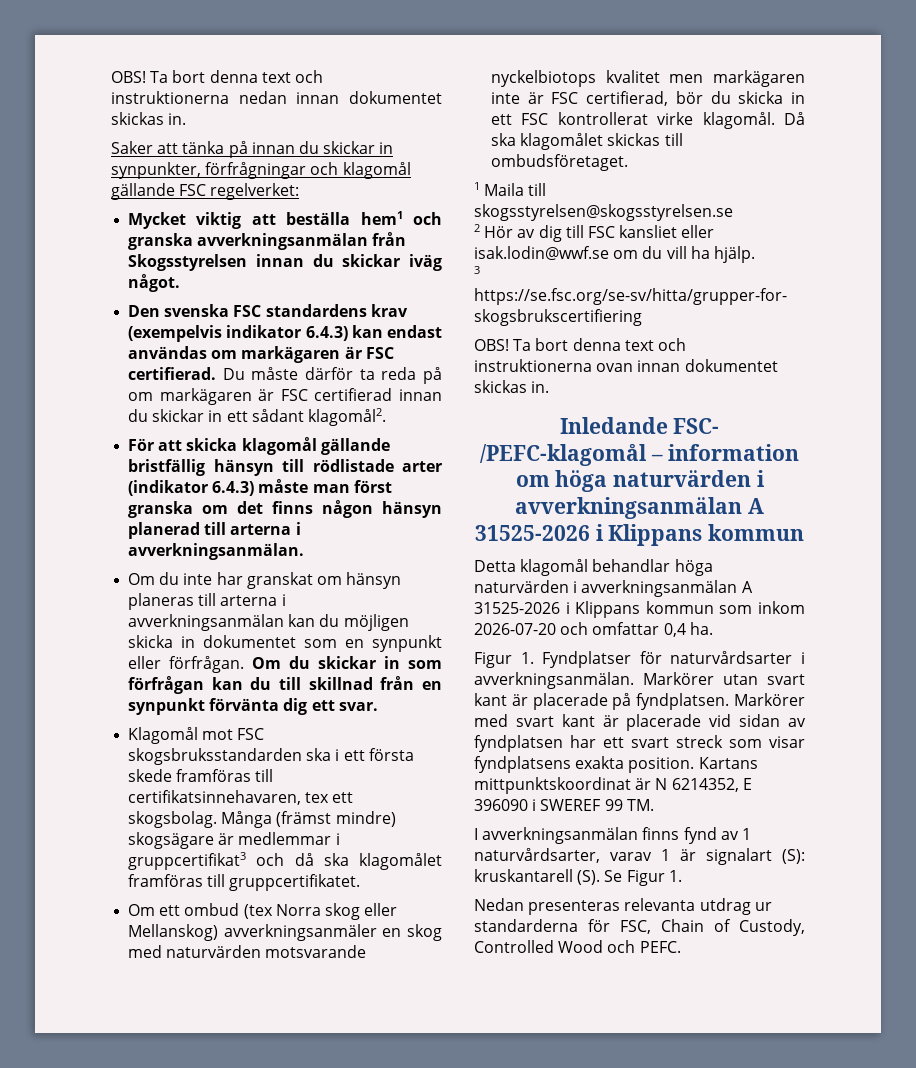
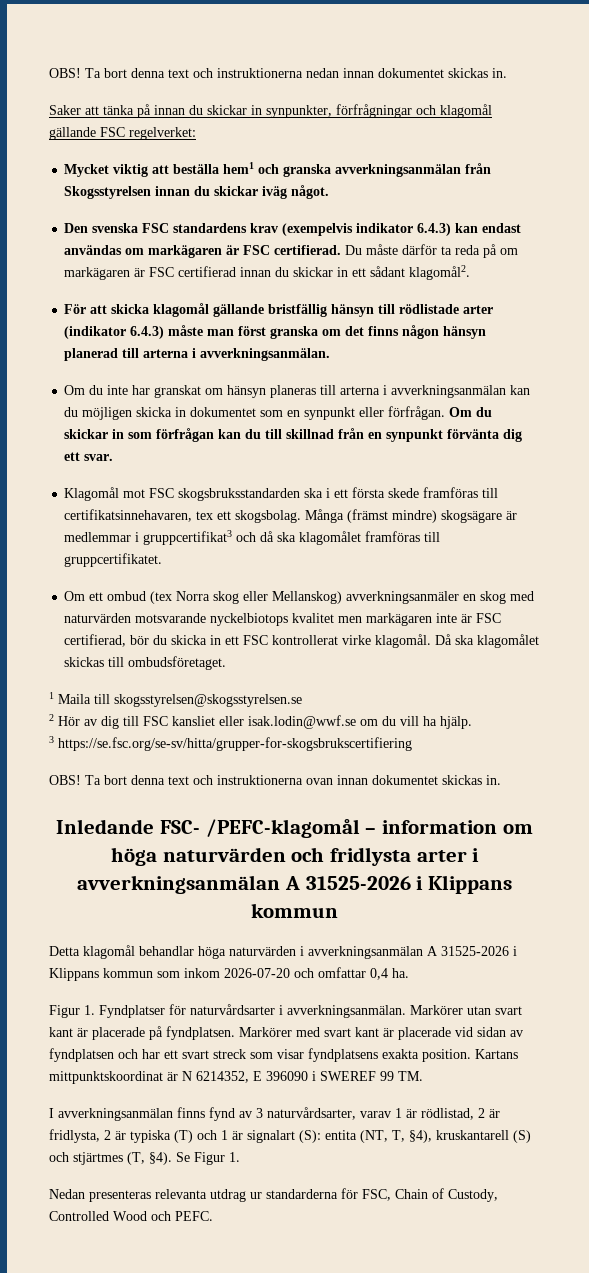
(751, 478) none -> [291,847,467,866] och fridlysta arter
(563, 743) none -> [118,1049,138,1059] och
[741,828,751,840] 1 -> [256,1108,263,1118] 3
[706,848,805,865] [474,869,601,885] signalart (S): kruskantarell (S). -> [421,1108,500,1120] [49,1129,531,1143] [49,1152,172,1165] rödlistad, 2 är fridlysta, 2 är typiska (T) och 1 är signalart (S): entita (NT, T, §4), kruskantarell (S) och stjärtmes (T, §4).

